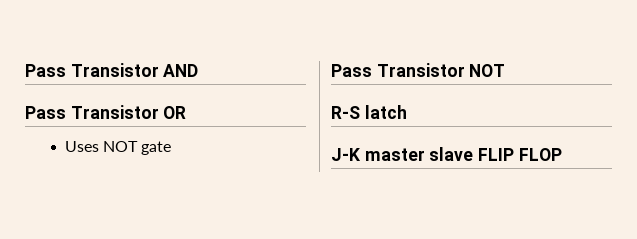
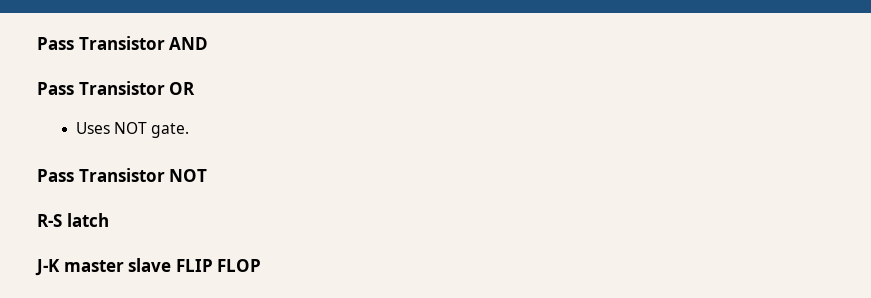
[141,141,172,155] gate -> [151,123,190,138] gate.

